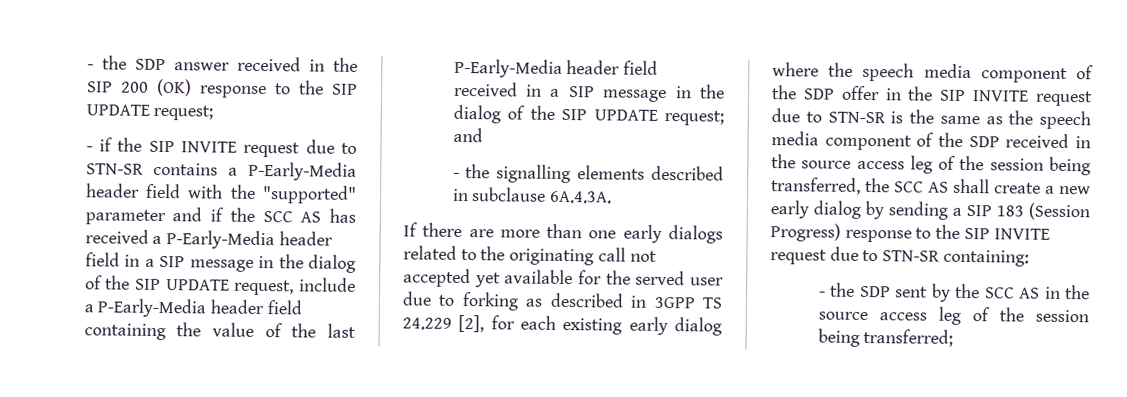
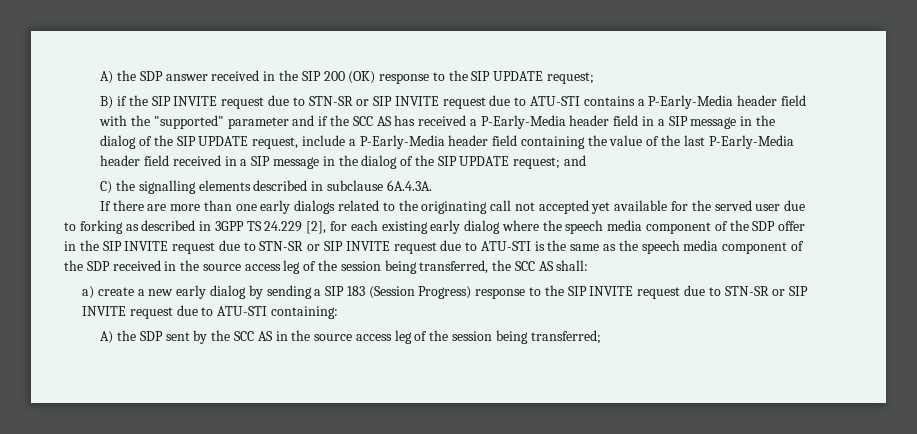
[86,64,94,70] - -> [100,71,114,84] A)
[85,146,93,152] - -> [100,96,114,109] B)
(144, 169) none -> [356,95,580,109] or SIP INVITE request due to ATU-STI
[452,172,460,178] - -> [100,181,113,194] C)
(886, 117) none -> [307,240,531,254] or SIP INVITE request due to ATU-STI
[953,178,990,194] shall -> [556,260,589,271] [82,286,95,299] shall: // a)
(941, 256) none -> [772,286,809,296] [82,305,268,319] or SIP INVITE request due to ATU-STI
[818,291,826,297] - -> [100,331,114,344] A)

